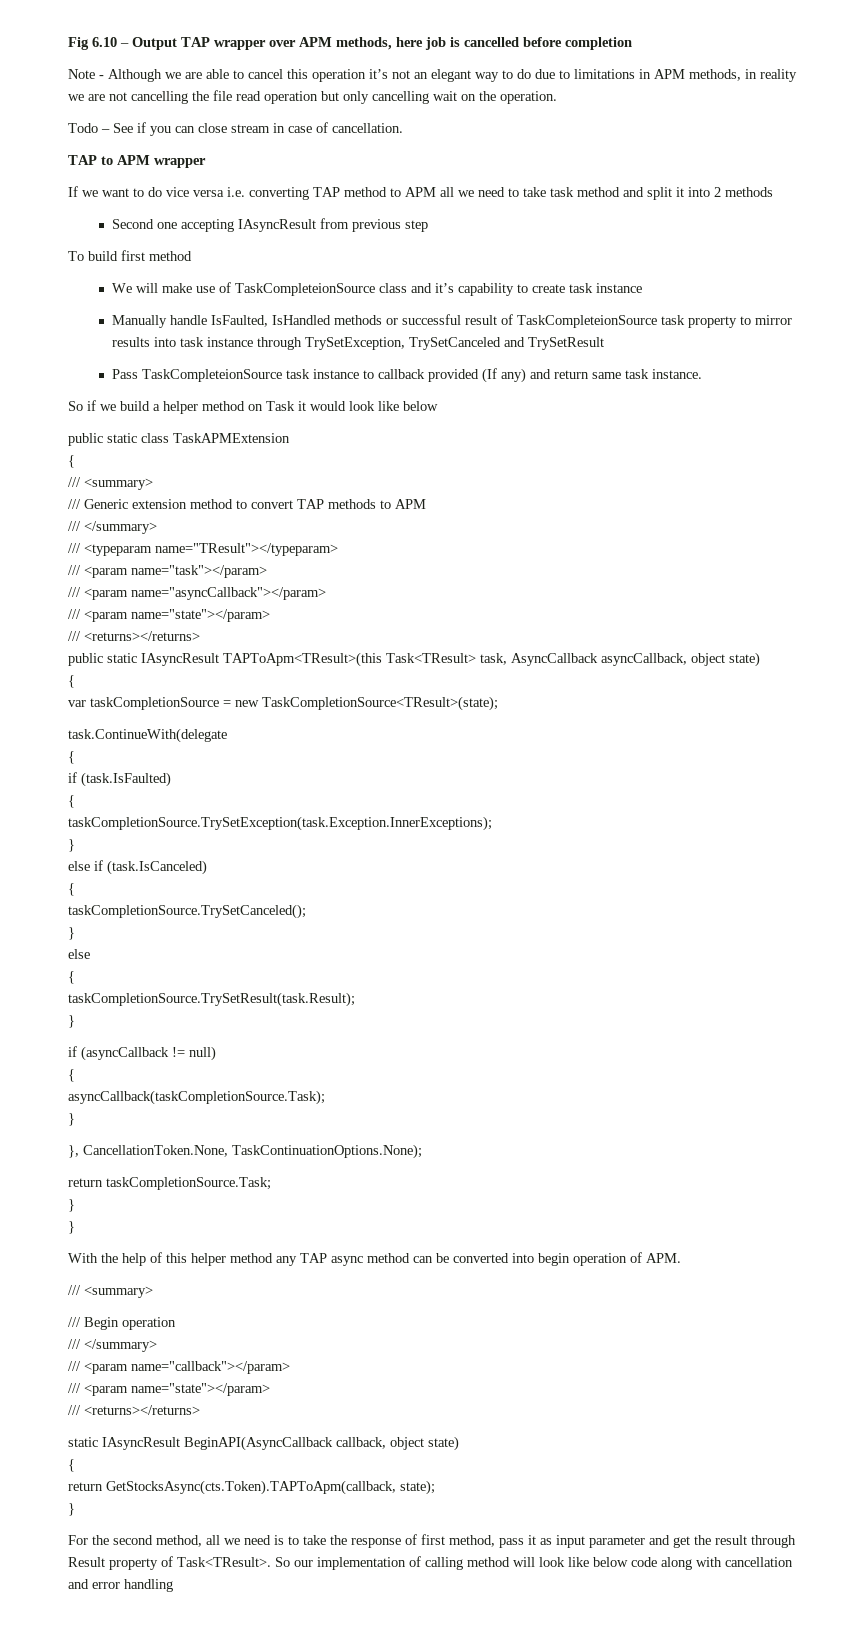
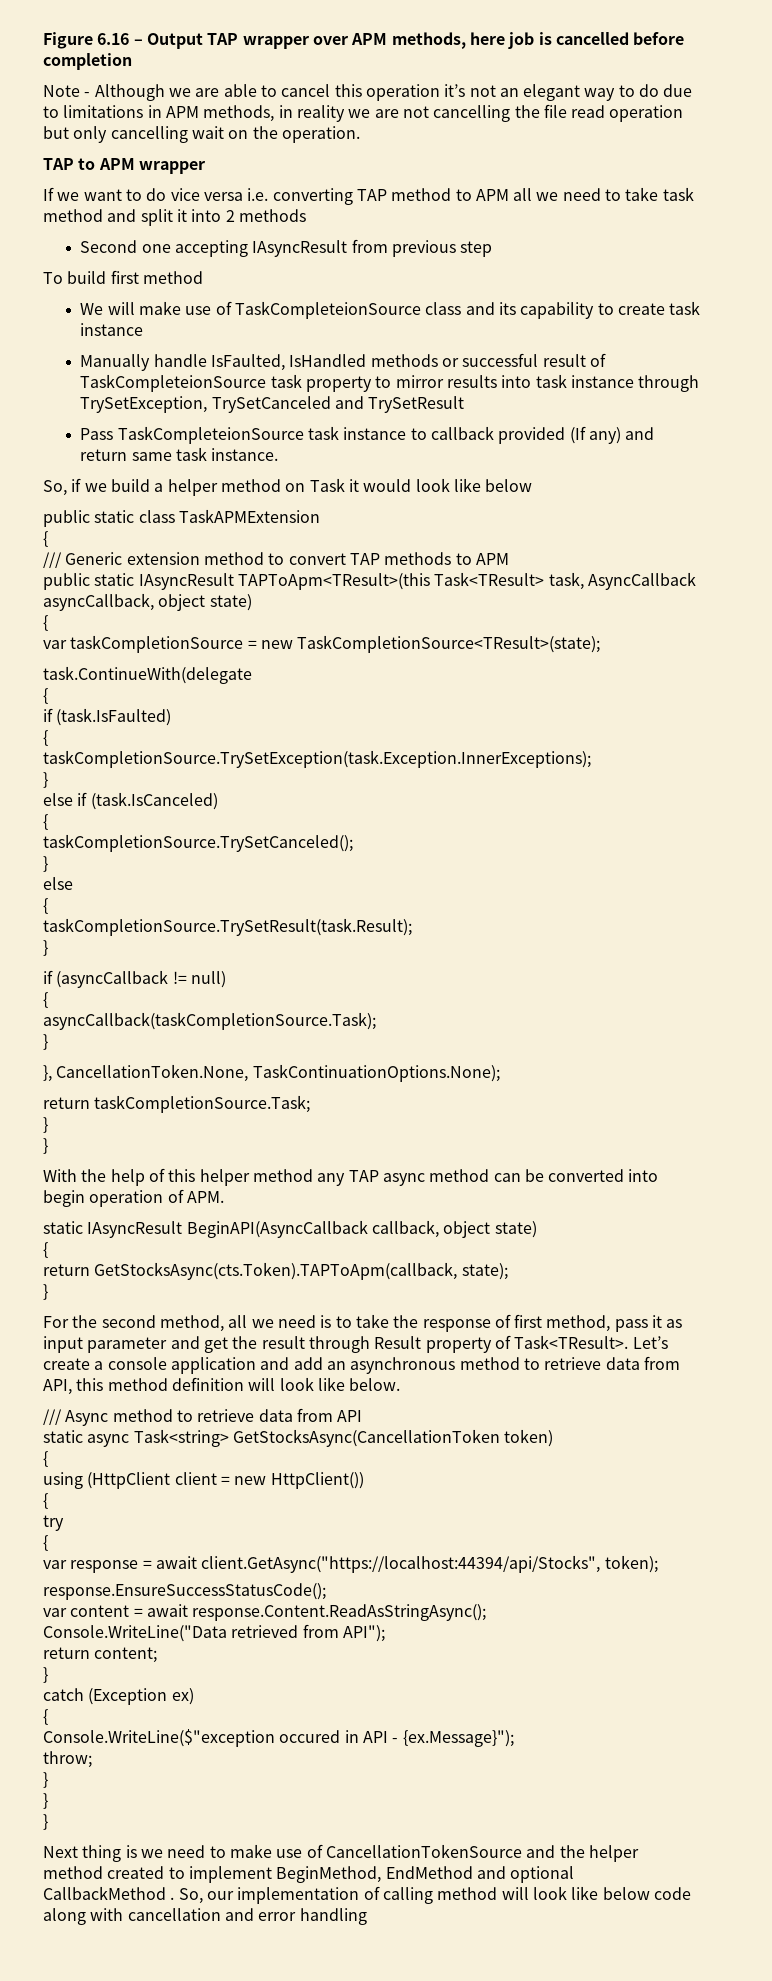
[68,37,117,50] Fig 6.10 -> [43,32,130,49] Figure 6.16
[68,122,403,136] // Todo – See if you can close stream in case of cancellation. -> (360, 134) none
[435,283,455,293] it’s -> [498,302,516,315] its
[68,401,83,411] So -> [43,480,67,496] So,
[68,477,153,490] // /// <summary> -> (48, 539) none
[68,521,157,534] [68,543,338,556] [68,565,267,578] [68,587,326,600] [68,609,270,622] [68,631,200,641] // /// </summary> // /// <typeparam name="TResult"></typeparam> // /// <param name="task"></param> // /// <param name="asyncCallback"></param> // /// <param name="state"></param> // /// <returns></returns> -> (509, 559) none
[68,1285,153,1298] [68,1317,176,1330] [68,1339,157,1352] [68,1361,290,1374] [68,1383,270,1396] [68,1405,200,1415] // /// <summary> // /// Begin operation // /// </summary> // /// <param name="callback"></param> // /// <param name="state"></param> // /// <returns></returns> -> (224, 1197) none
[275,1557,290,1567] So -> [632,1336,668,1349] [43,1356,680,1374] [43,1377,401,1395] [43,1408,363,1426] [43,1429,554,1447] [43,1451,48,1467] [43,1472,364,1489] [43,1493,48,1509] [43,1515,64,1531] [43,1535,48,1551] [43,1555,658,1573] [43,1583,326,1600] [43,1604,487,1621] [43,1624,385,1642] [43,1647,158,1663] [43,1667,48,1683] [43,1688,194,1705] [43,1709,48,1725] [43,1729,514,1747] [43,1751,92,1768] [43,1772,48,1788] [43,1793,48,1809] [43,1814,48,1830] [43,1844,639,1862] [43,1866,575,1883] [43,1886,203,1904] Let’s create a console application and add an asynchronous method to retrieve data from API, this method definition will look like below. // /// Async method to retrieve data from API // static async Task<string> GetStocksAsync(CancellationToken token) // { // using (HttpClient client = new HttpClient()) // { // try // { // var response = await client.GetAsync("https://localhost:44394/api/Stocks", token); // response.EnsureSuccessStatusCode(); // var content = await response.Content.ReadAsStringAsync(); // Console.WriteLine("Data retrieved from API"); // return content; // } // catch (Exception ex) // { // Console.WriteLine($"exception occured in API - {ex.Message}"); // throw; // } // } // } // Next thing is we need to make use of CancellationTokenSource and the helper method created to implement BeginMethod, EndMethod and optional CallbackMethod . So,

